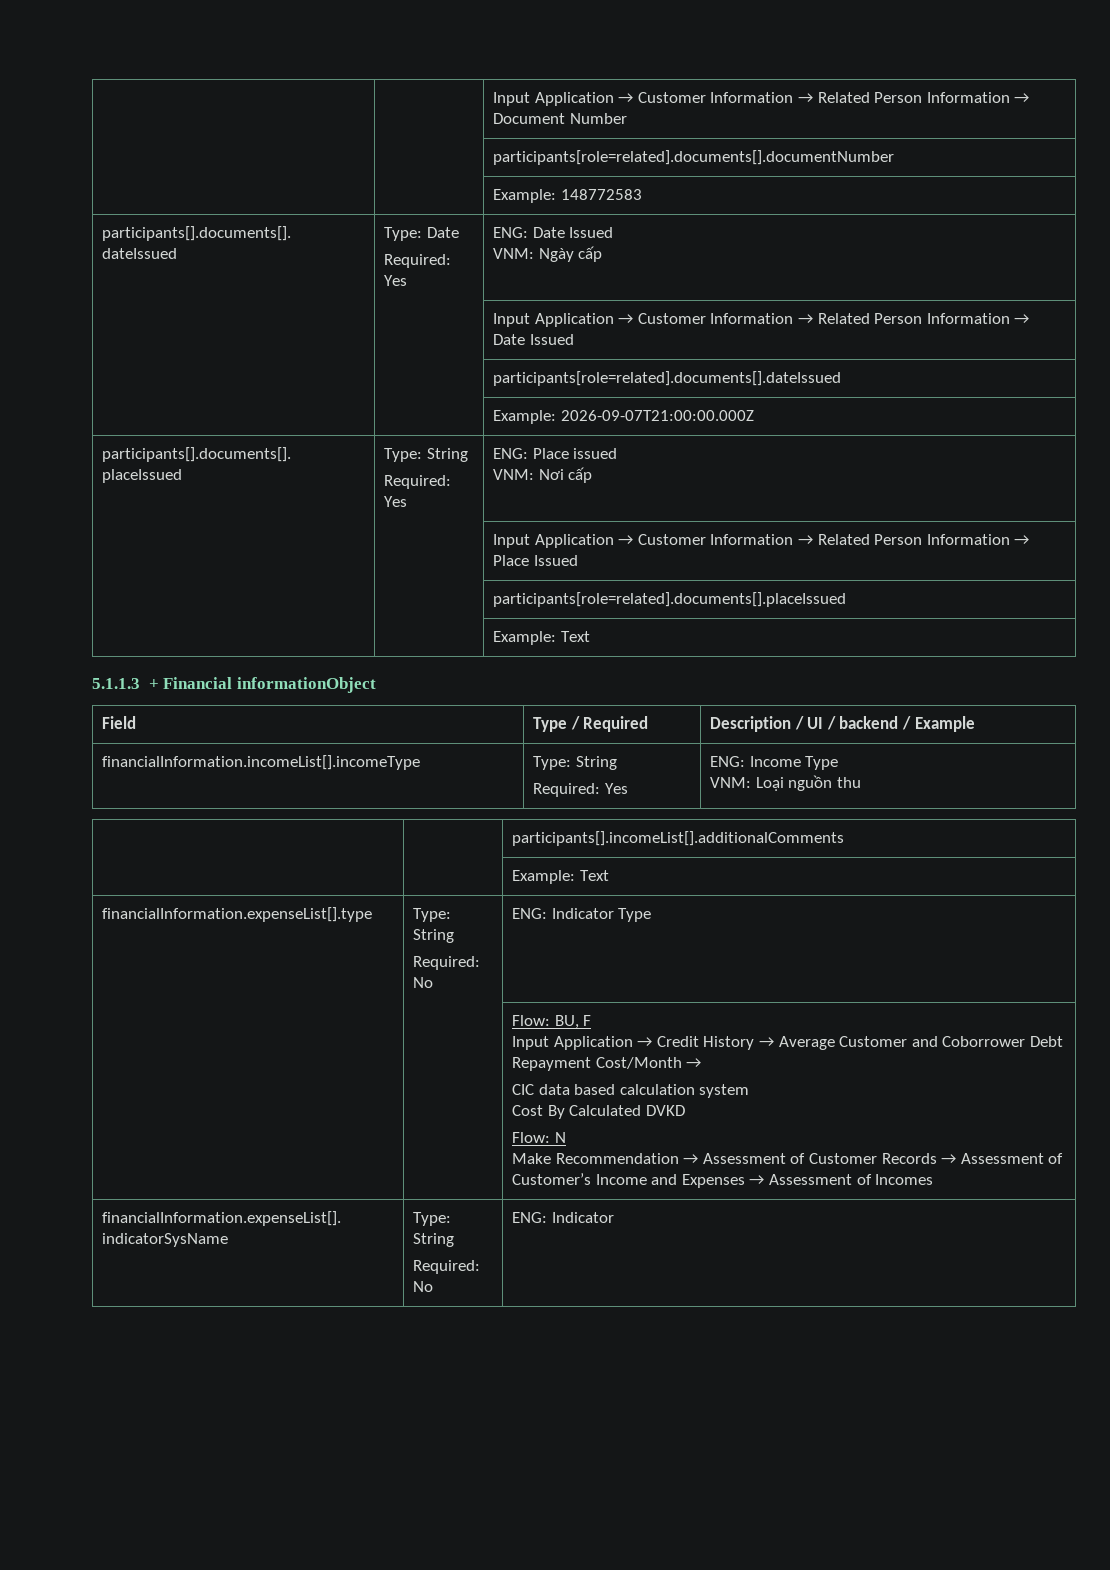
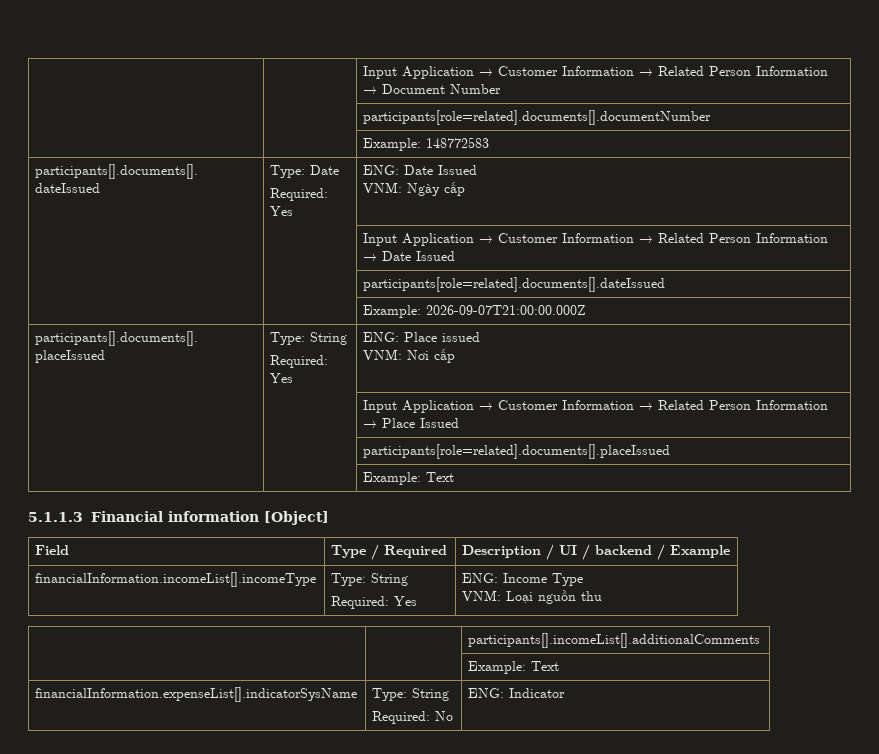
[148,677,376,693] + Financial informationObject -> [90,511,329,525] Financial information [Object]
[102,907,373,922] [413,908,452,922] [413,929,455,943] [413,956,481,970] [413,977,434,988] [512,908,652,922] [512,1015,592,1029] [512,1036,1064,1050] [512,1057,702,1071] [512,1084,750,1098] [512,1105,685,1119] [512,1132,566,1143] [512,1153,1064,1164] [512,1173,934,1188] // financialInformation.expenseList[].type | Type: String // Required: No | ENG: Indicator Type // | | Flow: BU, F // Input Application → Credit History → Average Customer and Coborrower Debt Repayment Cost/Month → // CIC data based calculation system // Cost By Calculated DVKD // Flow: N // Make Recommendation → Assessment of Customer Records → Assessment of Customer’s Income and Expenses → Assessment of Incomes -> (560, 666) none

